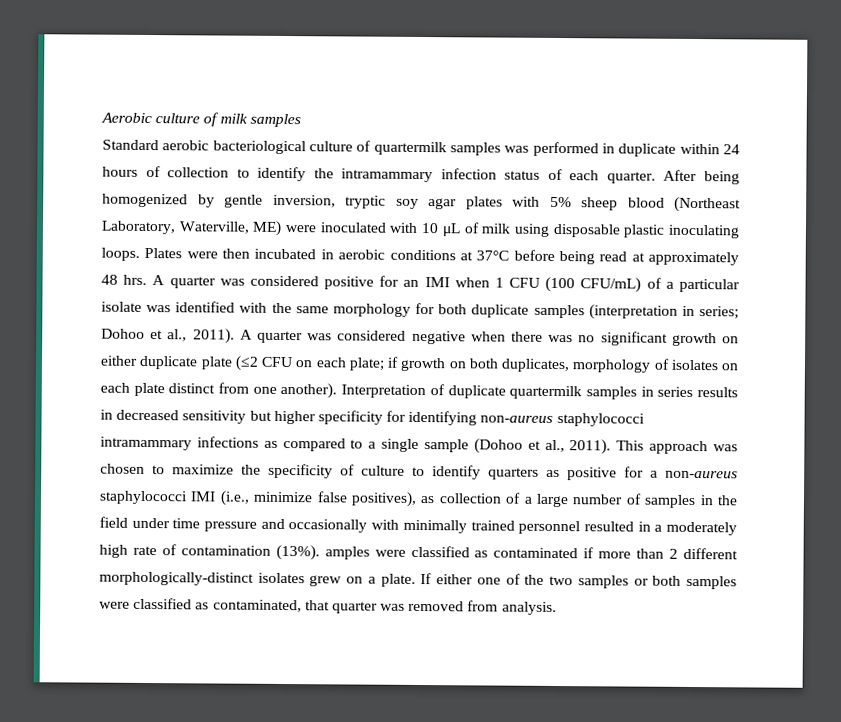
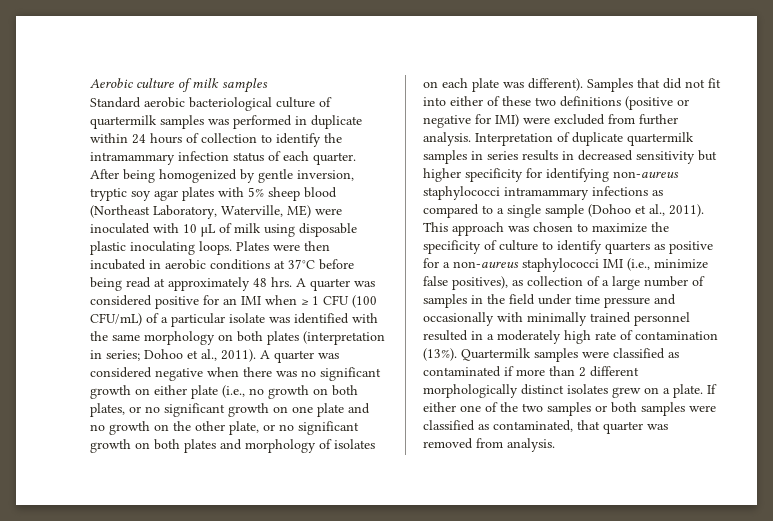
(490, 282) none -> [301,299,309,305] ≥
[415,302,585,319] for both duplicate samples -> [218,331,299,345] on both plates
[139,355,570,373] duplicate plate (≤2 CFU on each plate; if growth on both duplicates, -> [191,385,358,399] [90,403,370,417] [90,421,359,435] [90,439,242,453] plate (i.e., no growth on both plates, or no significant growth on one plate and no growth on the other plate, or no significant growth on both plates and
[168,382,338,399] distinct from one another). -> [503,78,721,92] [423,96,689,110] [423,114,678,128] [423,132,471,146] was different). Samples that did not fit into either of these two definitions (positive or negative for IMI) were excluded from further analysis.
[324,546,370,560] amples -> [461,348,578,362] Quartermilk samples
[99,571,254,586] morphologically-distinct -> [423,384,564,398] morphologically distinct

